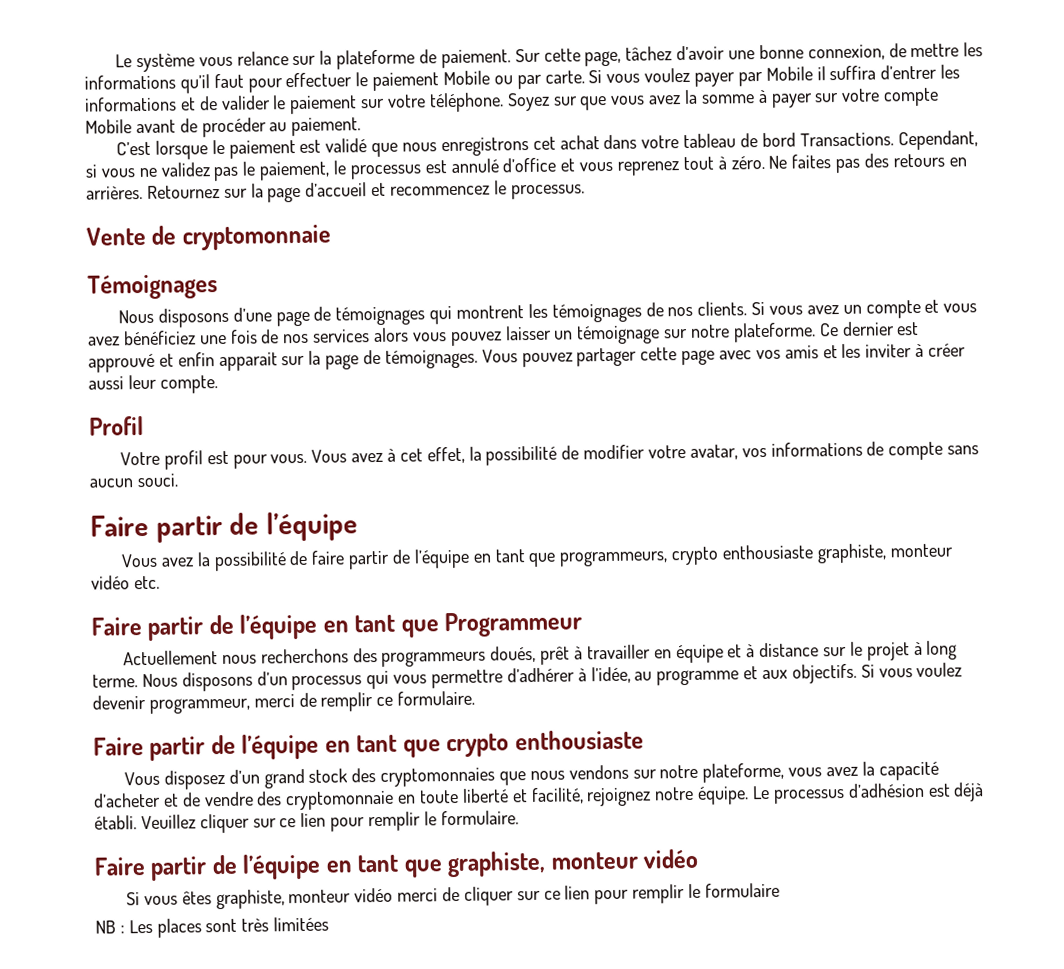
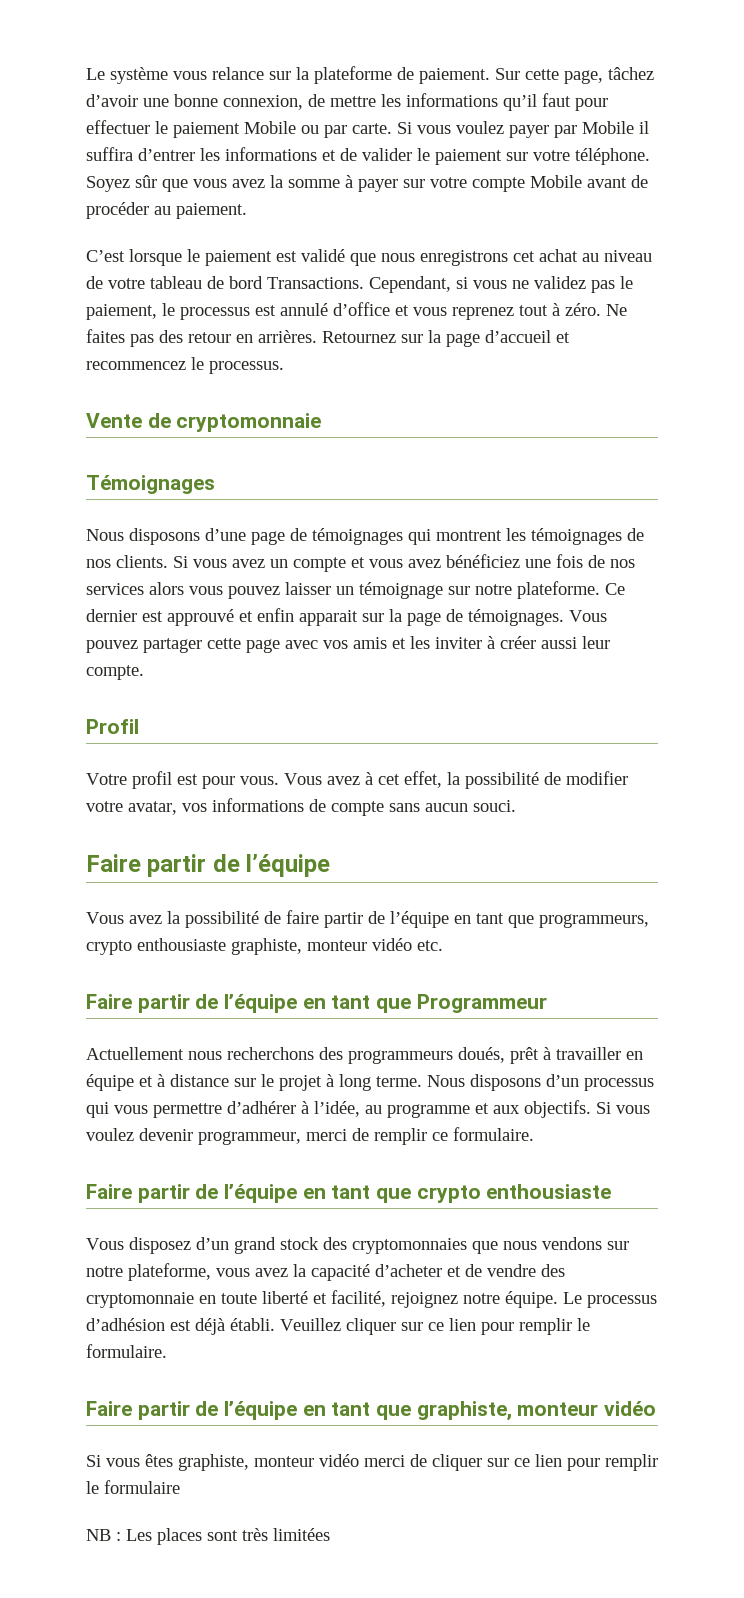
[552,96,578,106] sur -> [135,175,157,188] sûr
[603,134,638,150] dans -> [582,250,652,262] [86,276,103,289] au niveau de
[892,153,945,168] retours -> [188,332,231,343] retour

